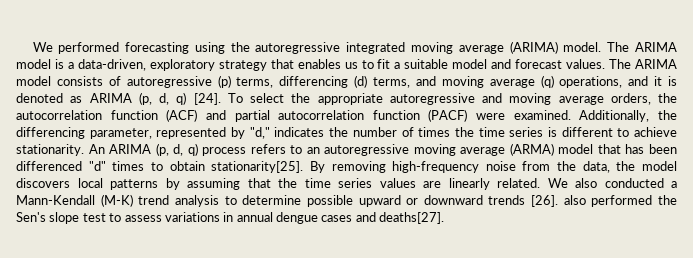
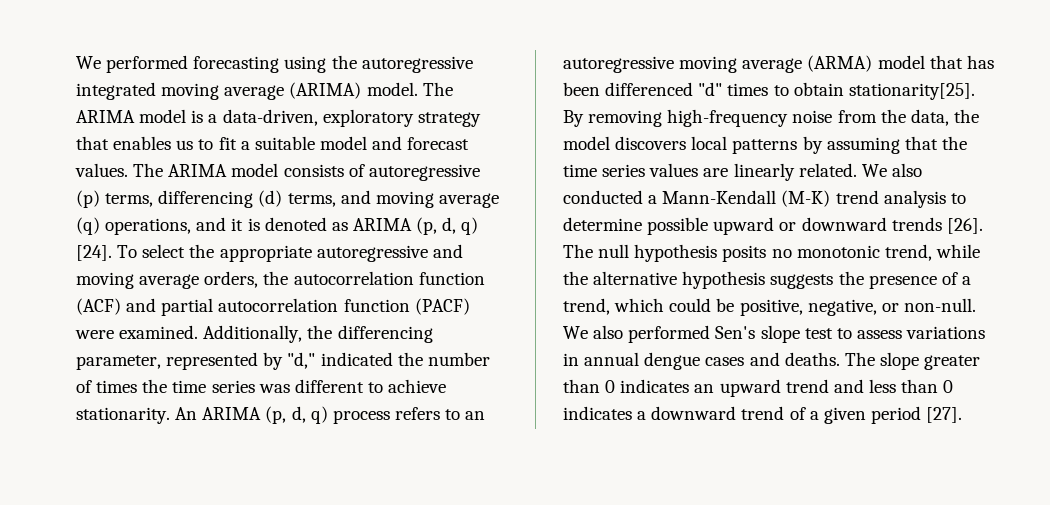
[274,127,325,137] indicates -> [320,352,393,366] indicated
[547,127,557,137] is -> [258,384,290,393] was
(559, 201) none -> [563,244,980,262] [563,271,971,289] [563,298,976,316] [563,326,588,339] The null hypothesis posits no monotonic trend, while the alternative hypothesis suggests the presence of a trend, which could be positive, negative, or non-null. We
[658,195,677,205] the -> (711, 334) none
[379,212,445,224] deaths[27]. -> [784,352,981,370] [563,379,954,397] [563,406,963,424] deaths. The slope greater than 0 indicates an upward trend and less than 0 indicates a downward trend of a given period [27].

